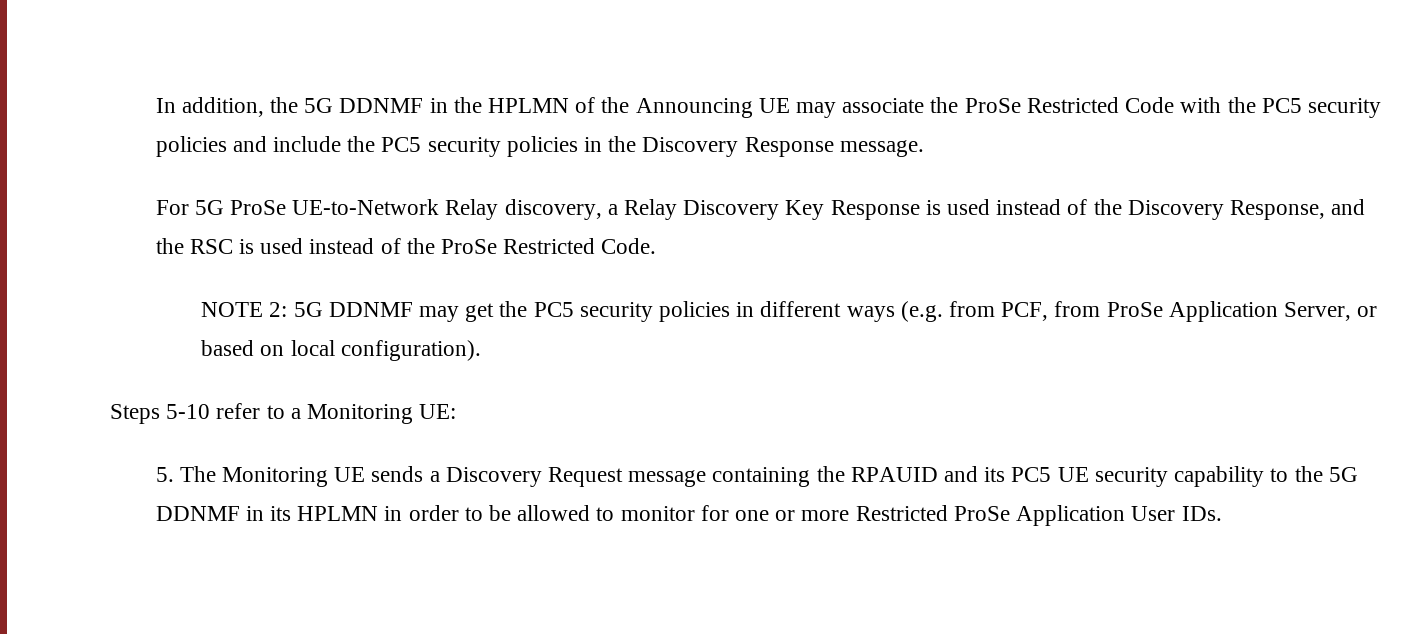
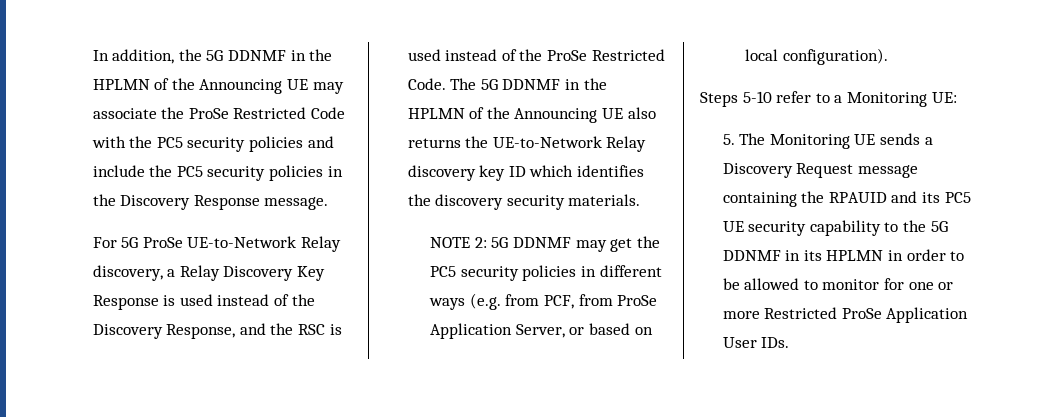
(657, 246) none -> [450,78,607,90] [407,107,656,123] [407,136,647,152] [407,165,645,181] [407,194,641,210] The 5G DDNMF in the HPLMN of the Announcing UE also returns the UE-to-Network Relay discovery key ID which identifies the discovery security materials.

